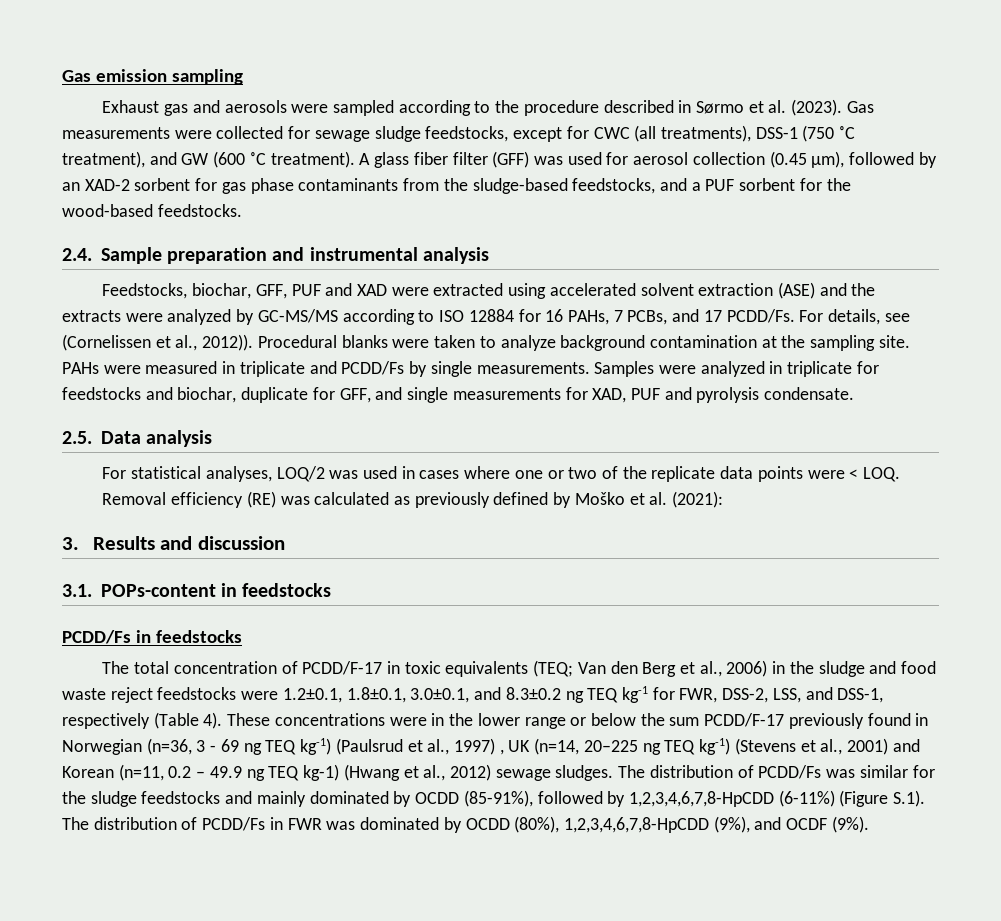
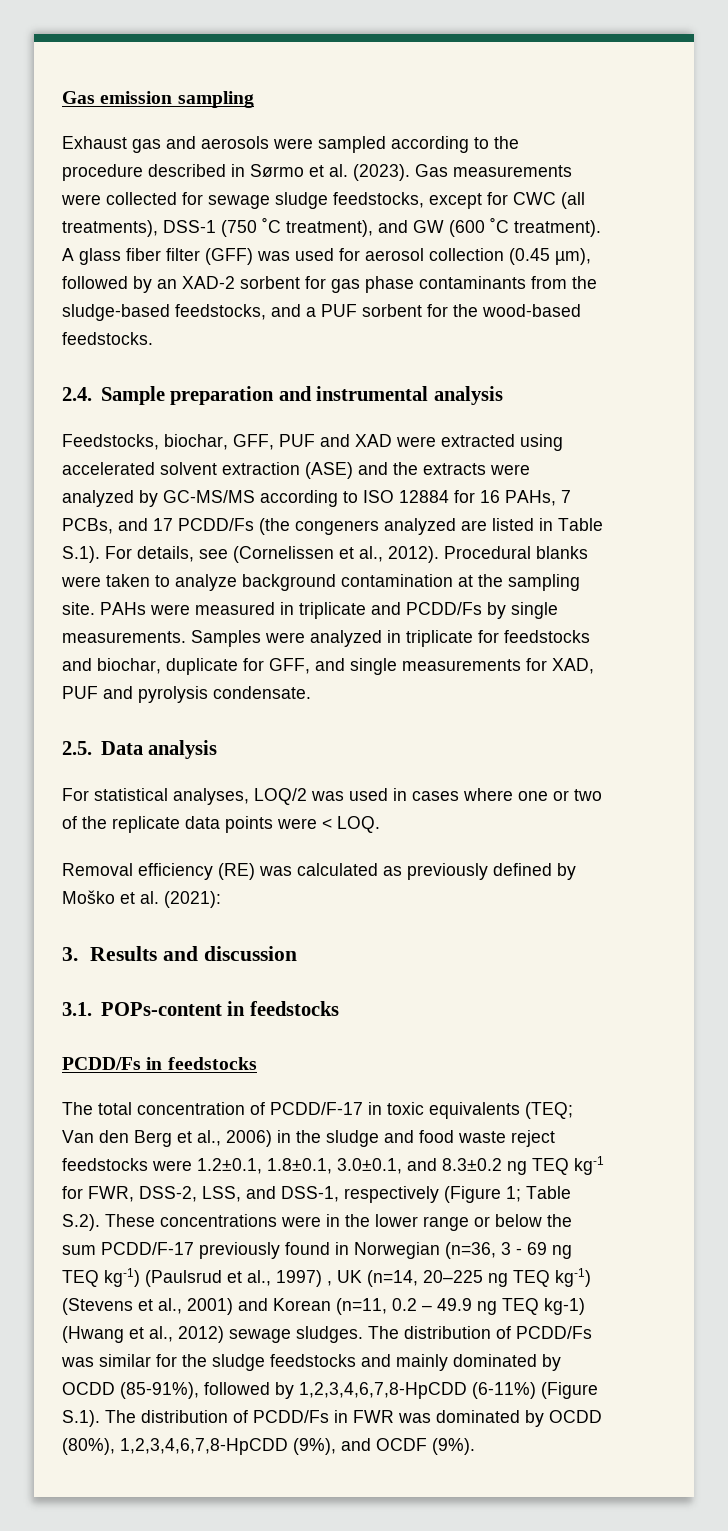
[726,309,795,323] PCDD/Fs. -> [178,518,603,535] [62,546,100,563] PCDD/Fs (the congeners analyzed are listed in Table S.1).
[202,334,254,351] 2012)). -> [388,546,439,563] 2012).
[153,712,223,729] (Table 4). -> [444,1186,571,1203] [62,1214,100,1231] (Figure 1; Table S.2).

